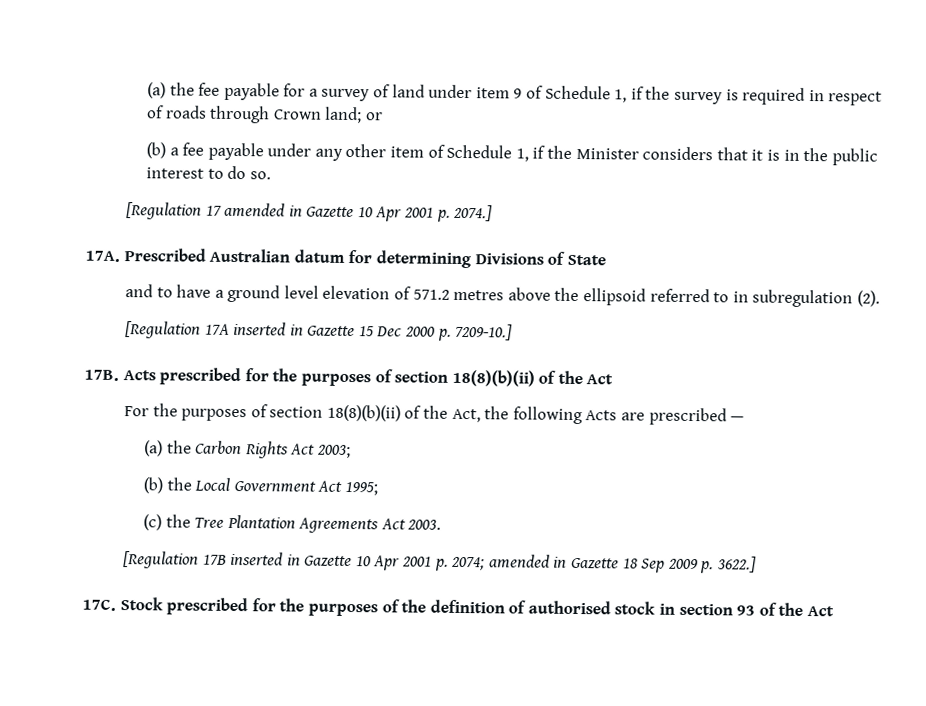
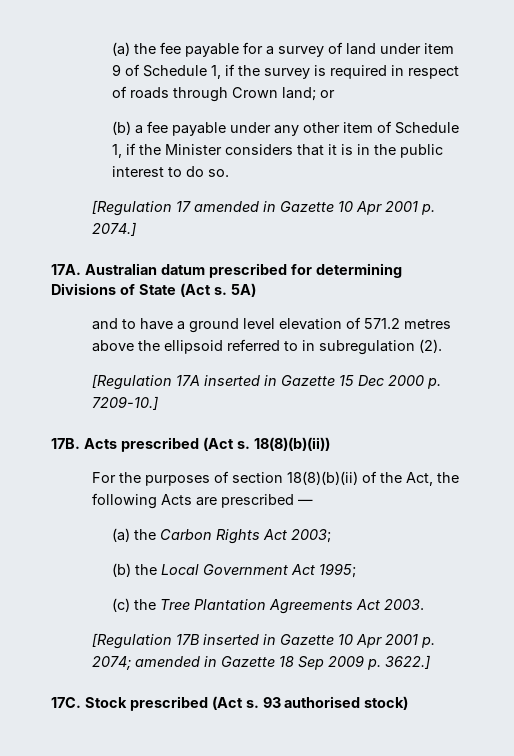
[123,248,206,262] Prescribed -> (81, 269) none
(345, 256) none -> [208,263,287,278] prescribed
(606, 260) none -> [179,283,256,297] (Act s. 5A)
[244,368,614,387] for the purposes of section 18(8)(b)(ii) of the Act -> [202,437,330,451] (Act s. 18(8)(b)(ii))
[251,598,835,617] for the purposes of the definition of authorised stock in section 93 of the Act -> [211,696,409,710] (Act s. 93 authorised stock)

